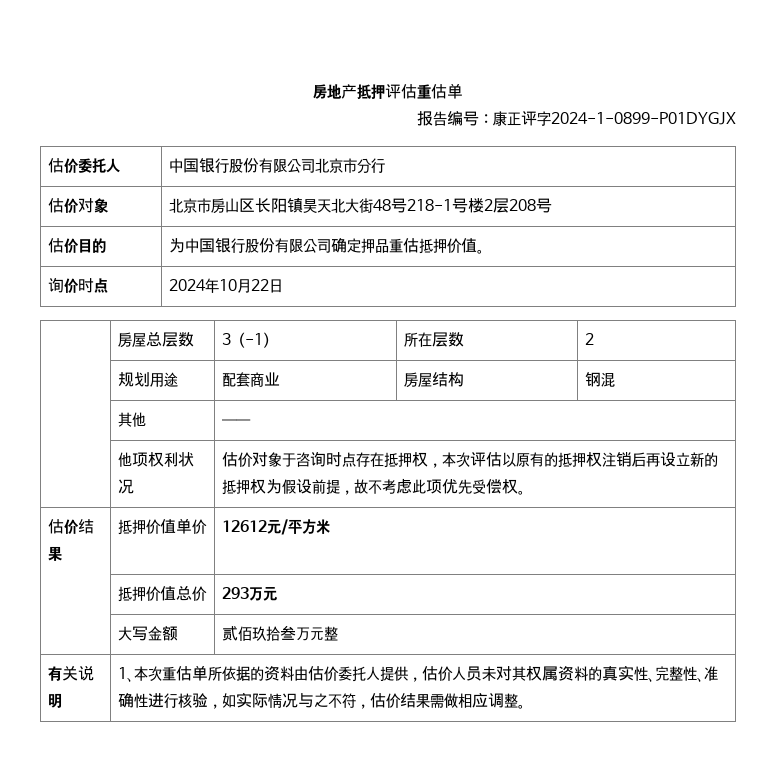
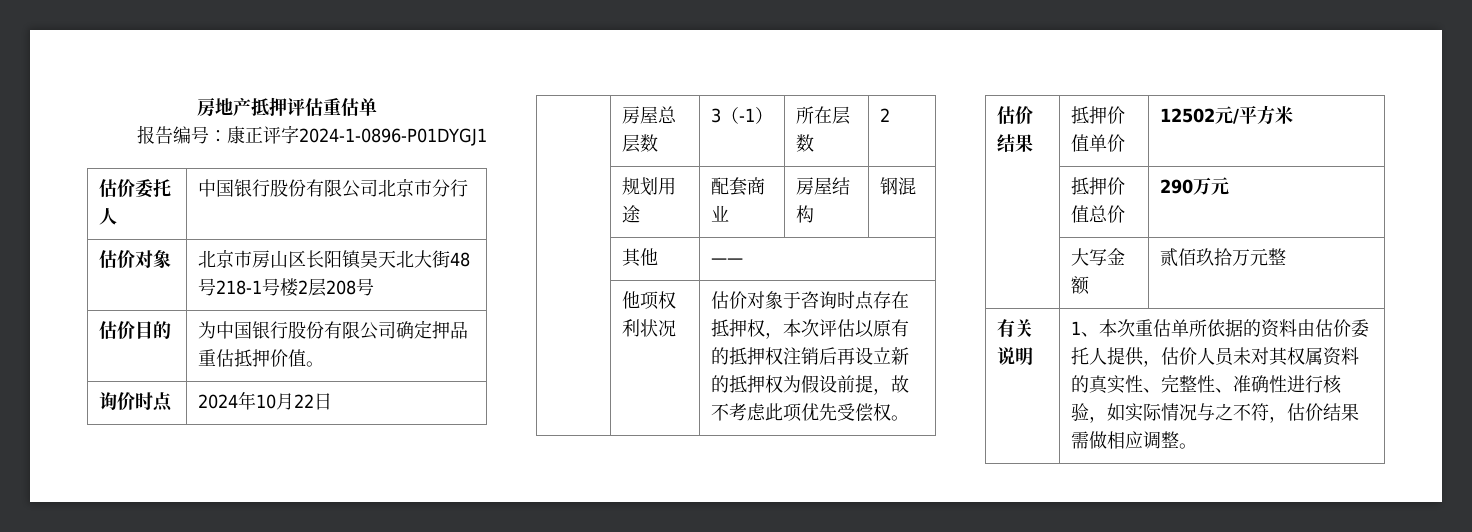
[551,112,736,125] 2024-1-0899-P01DYGJX -> [299,128,488,146] 2024-1-0896-P01DYGJ1
[221,520,267,532] 12612 -> [1159,108,1215,123] 12502
[221,587,249,599] 293 -> [1159,179,1193,194] 290
[279,625,296,640] 叁 -> (1232, 257) none

